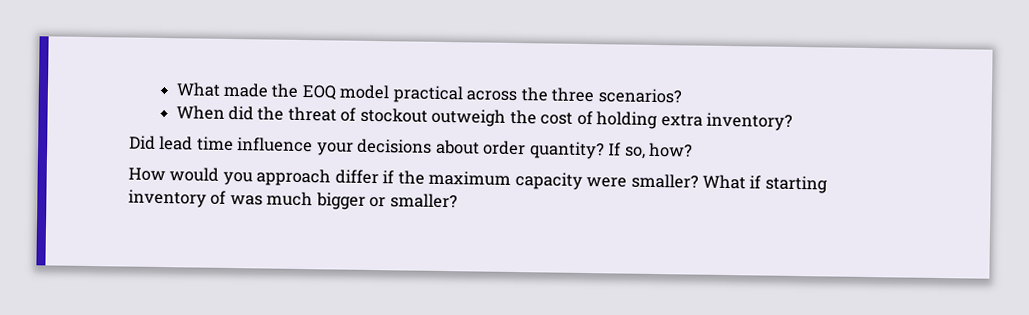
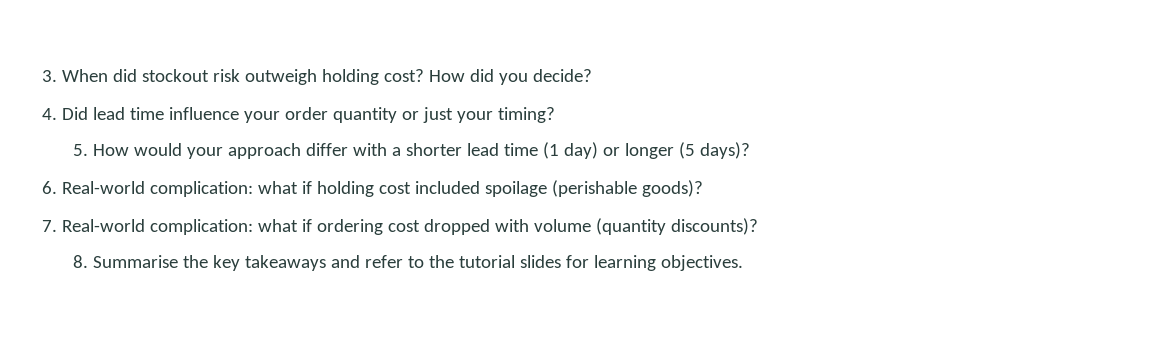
[175,82,682,104] [175,105,793,131] What made the EOQ model practical across the three scenarios? // When did the threat of stockout outweigh the cost of holding extra inventory? // -> [42,69,592,85] [42,108,57,120] 3. When did stockout risk outweigh holding cost? How did you decide? // 4.
[357,138,694,160] decisions about order quantity? If so, how? // -> [284,107,555,123] [73,144,89,156] order quantity or just your timing? // 5.
[222,171,253,186] you -> [187,147,224,159] your
[382,170,828,194] [128,189,458,210] if the maximum capacity were smaller? What if starting inventory of was much bigger or smaller? -> [353,142,751,159] [42,180,703,197] [42,218,758,235] [73,255,744,271] with a shorter lead time (1 day) or longer (5 days)? // 6. Real-world complication: what if holding cost included spoilage (perishable goods)? // 7. Real-world complication: what if ordering cost dropped with volume (quantity discounts)? // 8. Summarise the key takeaways and refer to the tutorial slides for learning objectives.

